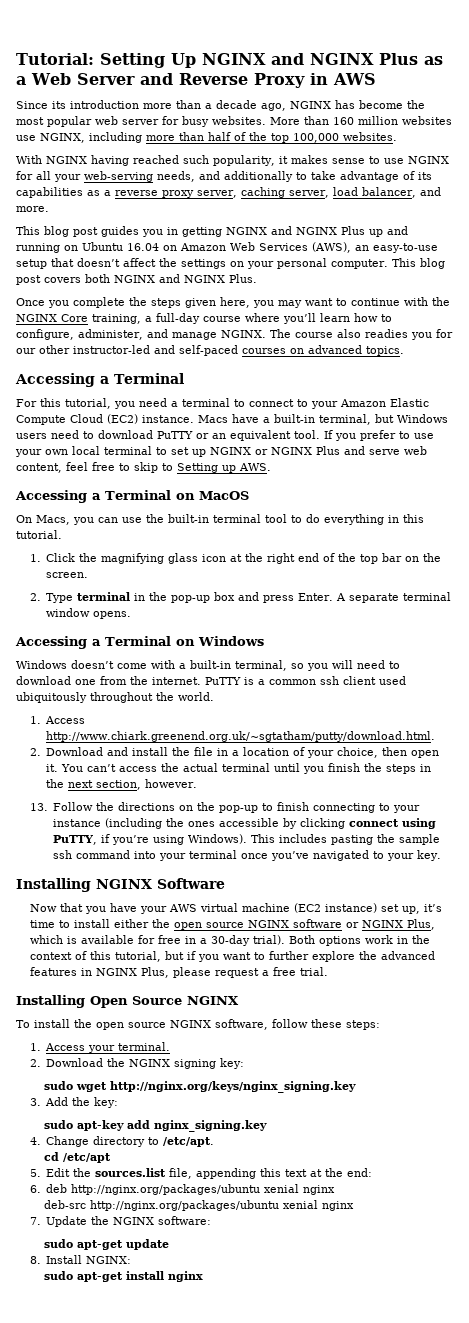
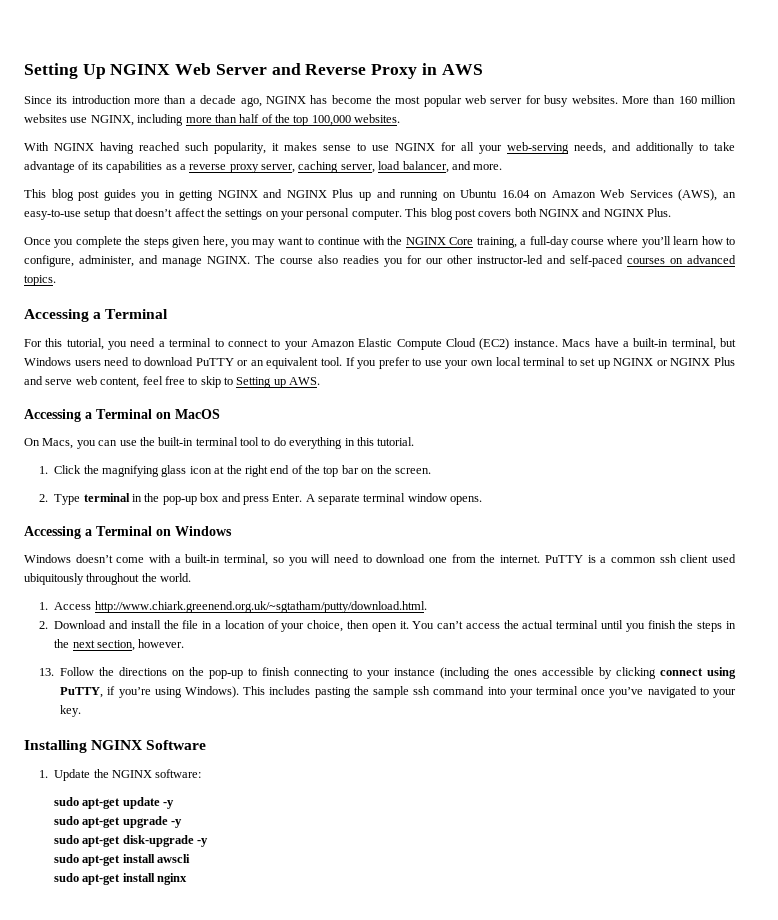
[16,53,94,65] Tutorial: -> (24, 71) none
[270,53,443,65] [16,76,26,85] and NGINX Plus as a -> (171, 69) none
[29,903,442,914] [29,919,435,930] [29,935,430,946] [29,951,435,962] [29,967,328,978] [16,995,239,1008] [16,1019,380,1030] [29,1042,171,1053] [29,1058,245,1069] [43,1081,356,1093] [29,1097,119,1108] [43,1120,267,1132] [29,1136,215,1147] [43,1152,111,1163] [29,1168,373,1179] [29,1184,336,1195] [43,1200,354,1211] [29,1217,41,1225] Now that you have your AWS virtual machine (EC2 instance) set up, it’s time to install either the open source NGINX software or NGINX Plus, which is available for free in a 30-day trial). Both options work in the context of this tutorial, but if you want to further explore the advanced features in NGINX Plus, please request a free trial. // Installing Open Source NGINX // To install the open source NGINX software, follow these steps: // 1. Access your terminal. // 2. Download the NGINX signing key: // sudo wget http://nginx.org/keys/nginx_signing.key // 3. Add the key: // sudo apt-key add nginx_signing.key // 4. Change directory to /etc/apt. // cd /etc/apt // 5. Edit the sources.list file, appending this text at the end: // 6. deb http://nginx.org/packages/ubuntu xenial nginx // deb-src http://nginx.org/packages/ubuntu xenial nginx // 7. -> [39,770,49,778] 1.
[29,1255,132,1264] // 8. Install NGINX: -> [163,800,175,809] [54,816,183,828] [54,835,209,847] [54,854,191,866] -y // sudo apt-get upgrade -y // sudo apt-get disk-upgrade -y // sudo apt-get install awscli

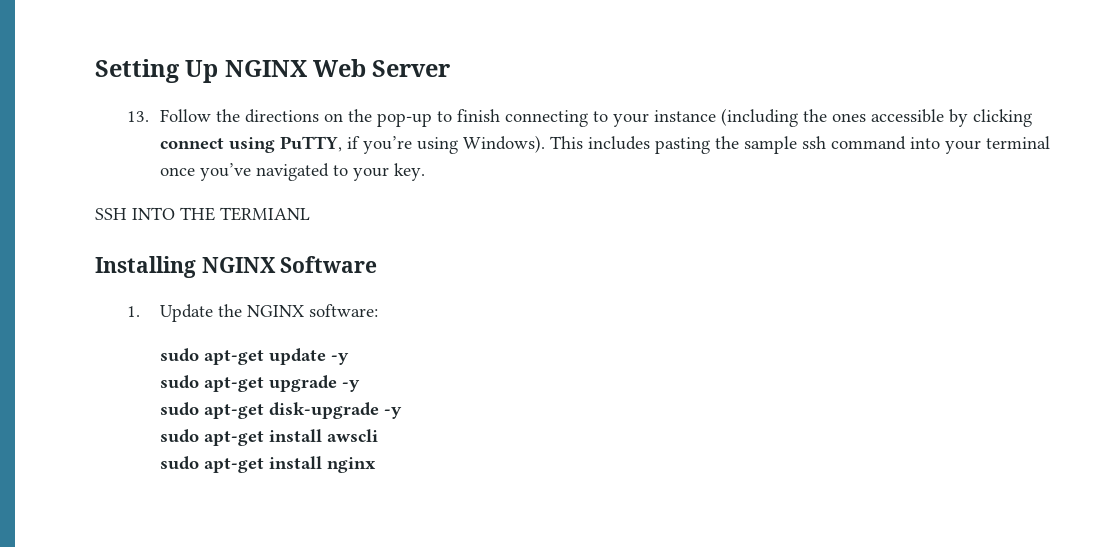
[271,63,483,79] [24,95,737,107] [24,114,401,126] [24,142,735,154] [24,161,503,173] [24,189,736,201] [24,208,672,220] [24,236,735,248] [24,255,736,267] [24,275,56,286] [24,309,169,322] [24,338,737,350] [24,357,735,369] [24,376,321,388] [24,409,220,422] [24,437,415,449] [39,465,431,477] [39,493,483,505] [24,526,232,539] [24,554,736,566] [24,573,192,585] [39,601,427,613] [39,620,737,632] [54,639,185,651] and Reverse Proxy in AWS // Since its introduction more than a decade ago, NGINX has become the most popular web server for busy websites. More than 160 million websites use NGINX, including more than half of the top 100,000 websites. // With NGINX having reached such popularity, it makes sense to use NGINX for all your web-serving needs, and additionally to take advantage of its capabilities as a reverse proxy server, caching server, load balancer, and more. // This blog post guides you in getting NGINX and NGINX Plus up and running on Ubuntu 16.04 on Amazon Web Services (AWS), an easy-to-use setup that doesn’t affect the settings on your personal computer. This blog post covers both NGINX and NGINX Plus. // Once you complete the steps given here, you may want to continue with the NGINX Core training, a full-day course where you’ll learn how to configure, administer, and manage NGINX. The course also readies you for our other instructor-led and self-paced courses on advanced topics. // Accessing a Terminal // For this tutorial, you need a terminal to connect to your Amazon Elastic Compute Cloud (EC2) instance. Macs have a built-in terminal, but Windows users need to download PuTTY or an equivalent tool. If you prefer to use your own local terminal to set up NGINX or NGINX Plus and serve web content, feel free to skip to Setting up AWS. // Accessing a Terminal on MacOS // On Macs, you can use the built-in terminal tool to do everything in this tutorial. // 1. Click the magnifying glass icon at the right end of the top bar on the screen. // 2. Type terminal in the pop-up box and press Enter. A separate terminal window opens. // Accessing a Terminal on Windows // Windows doesn’t come with a built-in terminal, so you will need to download one from the internet. PuTTY is a common ssh client used ubiquitously throughout the world. // 1. Access http://www.chiark.greenend.org.uk/~sgtatham/putty/download.html. // 2. Download and install the file in a location of your choice, then open it. You can’t access the actual terminal until you finish the steps in the next section, however. -> (451, 68) none
(82, 711) none -> [95,207,310,221] // SSH INTO THE TERMIANL

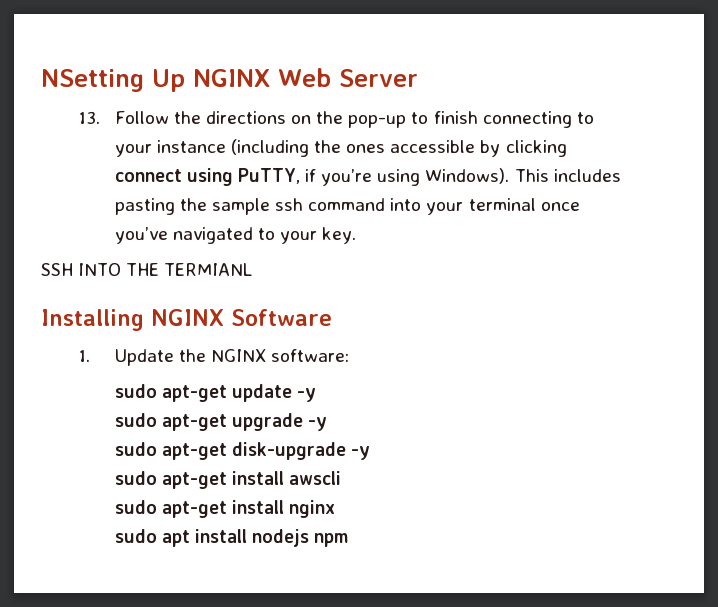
[95,59,180,83] Setting -> [41,69,144,92] NSetting
(376, 465) none -> [114,529,349,547] // sudo apt install nodejs npm

